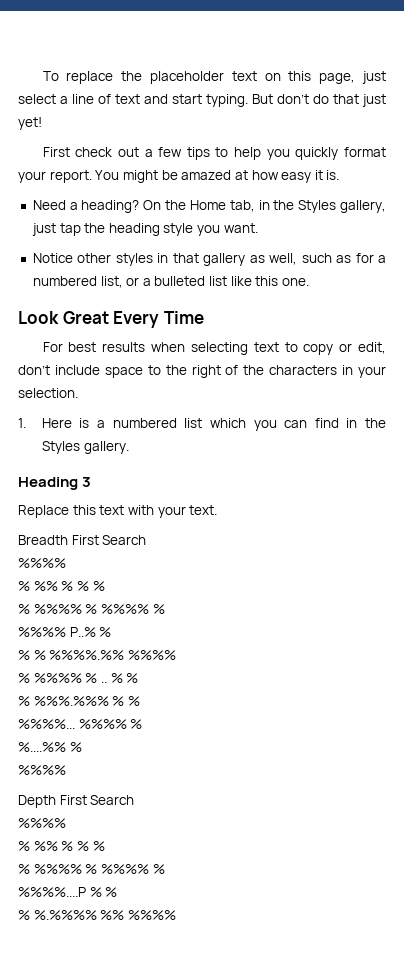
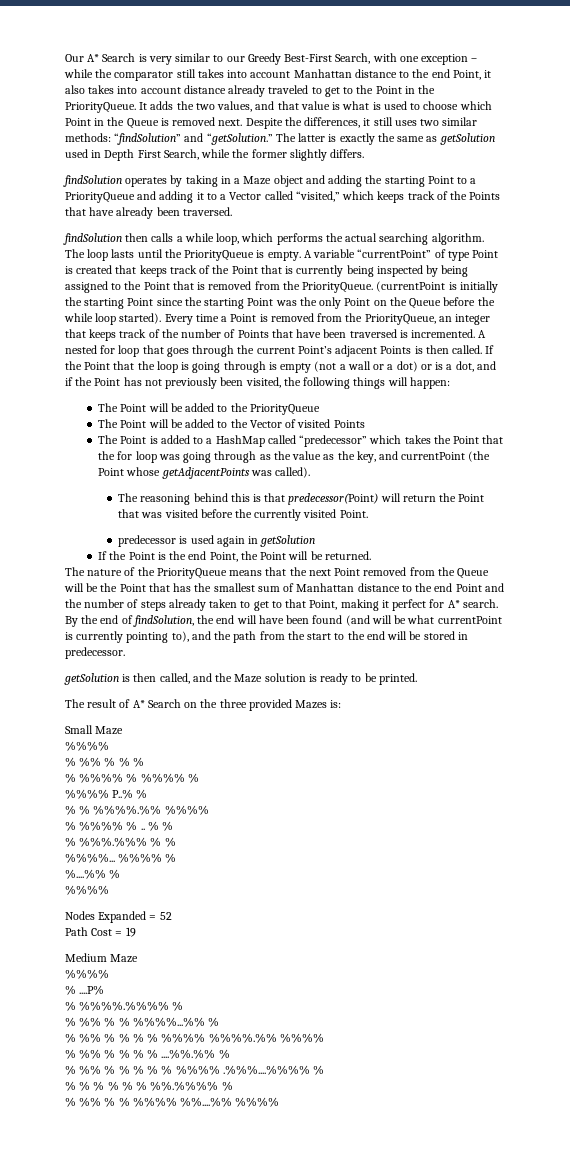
[42,71,386,84] [18,94,386,107] [18,117,42,130] [42,147,387,160] [18,170,340,183] [32,200,386,213] [31,223,258,236] [32,253,386,266] [32,276,310,288] [18,311,204,328] [42,342,386,355] [18,365,386,378] [18,388,78,398] [18,418,386,431] [41,441,129,454] [18,477,92,490] [18,505,218,518] [18,535,147,545] To replace the placeholder text on this page, just select a line of text and start typing. But don’t do that just yet! // First check out a few tips to help you quickly format your report. You might be amazed at how easy it is. // Need a heading? On the Home tab, in the Styles gallery, just tap the heading style you want. // Notice other styles in that gallery as well, such as for a numbered list, or a bulleted list like this one. // Look Great Every Time // For best results when selecting text to copy or edit, don’t include space to the right of the characters in your selection. // 1. Here is a numbered list which you can find in the Styles gallery. // Heading 3 // Replace this text with your text. // Breadth First Search -> [65,53,478,65] [64,69,492,81] [65,85,436,97] [65,101,492,113] [65,117,478,129] [65,133,495,145] [65,149,365,161] [63,175,477,187] [65,191,501,203] [65,207,232,219] [63,233,484,245] [65,249,499,261] [65,265,469,277] [65,281,498,293] [65,297,495,309] [64,313,491,325] [65,329,487,341] [65,345,495,357] [65,361,496,373] [65,377,450,389] [98,403,320,415] [98,419,365,428] [98,435,504,447] [98,451,491,463] [98,467,311,479] [118,493,485,505] [118,509,368,521] [118,535,316,547] [98,551,371,562] [65,567,490,579] [64,583,504,592] [65,599,498,611] [65,615,502,627] [65,631,468,643] [65,647,125,659] [64,673,417,685] [65,699,342,711] [65,725,124,735] Our A* Search is very similar to our Greedy Best-First Search, with one exception – while the comparator still takes into account Manhattan distance to the end Point, it also takes into account distance already traveled to get to the Point in the PriorityQueue. It adds the two values, and that value is what is used to choose which Point in the Queue is removed next. Despite the differences, it still uses two similar methods: “findSolution” and “getSolution.” The latter is exactly the same as getSolution used in Depth First Search, while the former slightly differs. // findSolution operates by taking in a Maze object and adding the starting Point to a PriorityQueue and adding it to a Vector called “visited,” which keeps track of the Points that have already been traversed. // findSolution then calls a while loop, which performs the actual searching algorithm. The loop lasts until the PriorityQueue is empty. A variable “currentPoint” of type Point is created that keeps track of the Point that is currently being inspected by being assigned to the Point that is removed from the PriorityQueue. (currentPoint is initially the starting Point since the starting Point was the only Point on the Queue before the while loop started). Every time a Point is removed from the PriorityQueue, an integer that keeps track of the number of Points that have been traversed is incremented. A nested for loop that goes through the current Point’s adjacent Points is then called. If the Point that the loop is going through is empty (not a wall or a dot) or is a dot, and if the Point has not previously been visited, the following things will happen: // The Point will be added to the PriorityQueue // The Point will be added to the Vector of visited Points // The Point is added to a HashMap called “predecessor” which takes the Point that the for loop was going through as the value as the key, and currentPoint (the Point whose getAdjacentPoints was called). // The reasoning behind this is that predecessor(Point) will return the Point that was visited before the currently visited Point. // predecessor is used again in getSolution // If the Point is the end Point, the Point will be returned. // The nature of the PriorityQueue means that the next Point removed from the Queue will be the Point that has the smallest sum of Manhattan distance to the end Point and the number of steps already taken to get to that Point, making it perfect for A* search. By the end of findSolution, the end will have been found (and will be what currentPoint is currently pointing to), and the path from the start to the end will be stored in predecessor. // getSolution is then called, and the Maze solution is ready to be printed. // The result of A* Search on the three provided Mazes is: // Small Maze
[18,795,135,808] [18,818,66,828] [18,841,105,851] [18,864,165,874] [18,887,118,897] [18,910,125,920] Depth First Search // %%%% // % %% % % % // % %%%% % %%%% % // %%%%....P % % // % %.%%%% %% -> [65,911,172,923] [65,927,136,937] [65,953,139,963] [65,969,109,979] [65,985,105,995] [65,1001,184,1011] [65,1017,220,1027] [65,1033,324,1043] [65,1049,230,1059] [65,1065,325,1075] [65,1081,233,1091] [65,1097,233,1107] Nodes Expanded = 52 // Path Cost = 19 // Medium Maze // %%%% // % ....P% // % %%%%.%%%% % // % %% % % %%%%...%% % // % %% % % % % %%%% %%%%.%% %%%% // % %% % % % % ....%%.%% % // % %% % % % % % %%%% .%%%....%%%% % // % % % % % % %%.%%%% % // % %% % % %%%% %%....%%

